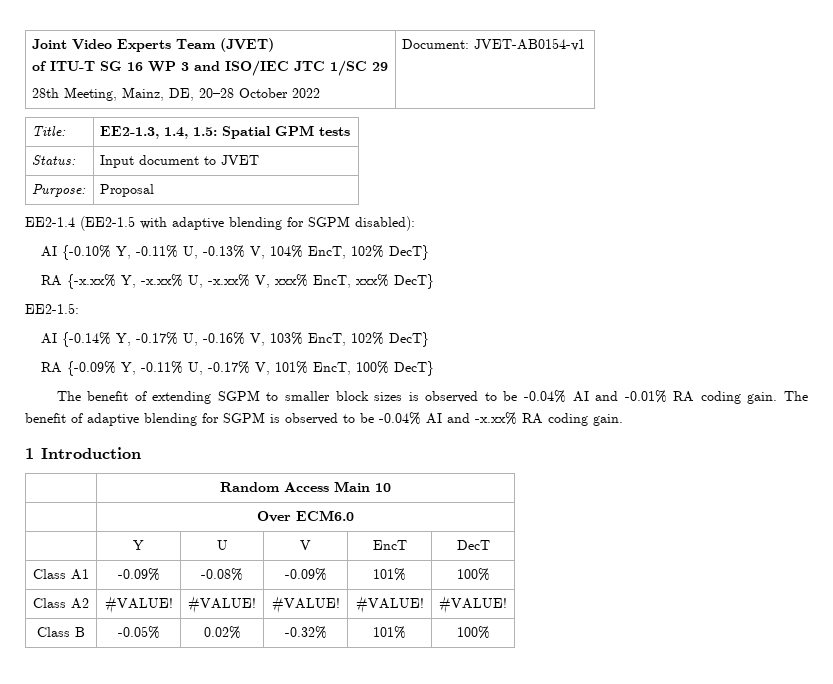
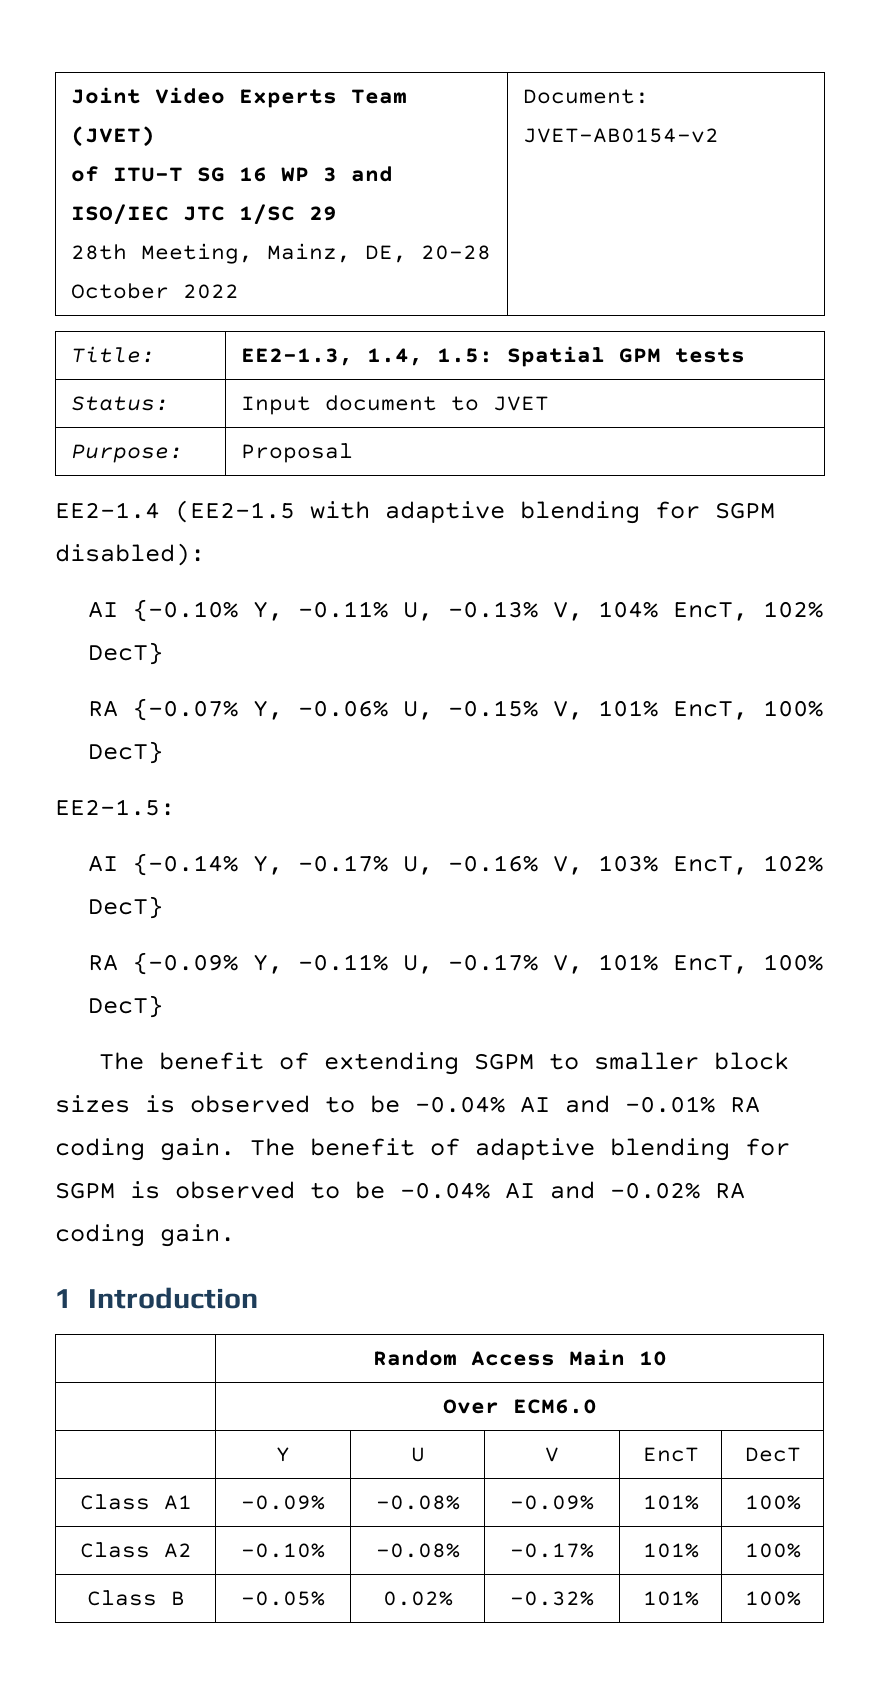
[474,38,586,51] JVET-AB0154-v1 -> [522,128,719,143] JVET-AB0154-v2
[67,274,390,289] {-x.xx% Y, -x.xx% U, -x.xx% V, xxx% EncT, xxx% -> [132,698,823,721] {-0.07% Y, -0.06% U, -0.15% V, 101% EncT, 100%
[475,412,517,425] -x.xx% -> [610,1182,700,1199] -0.02%
[104,596,173,614] [187,596,256,614] [271,596,340,614] [355,596,424,614] [439,596,507,614] #VALUE! | #VALUE! | #VALUE! | #VALUE! | #VALUE! -> [241,1543,325,1558] [375,1543,460,1558] [510,1543,594,1558] [642,1543,699,1558] [744,1543,801,1558] -0.10% | -0.08% | -0.17% | 101% | 100%

